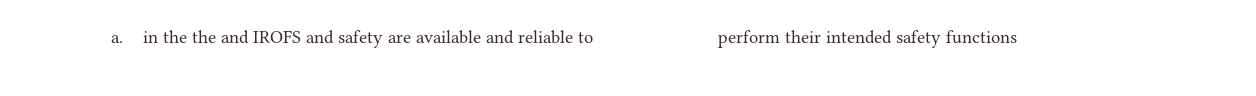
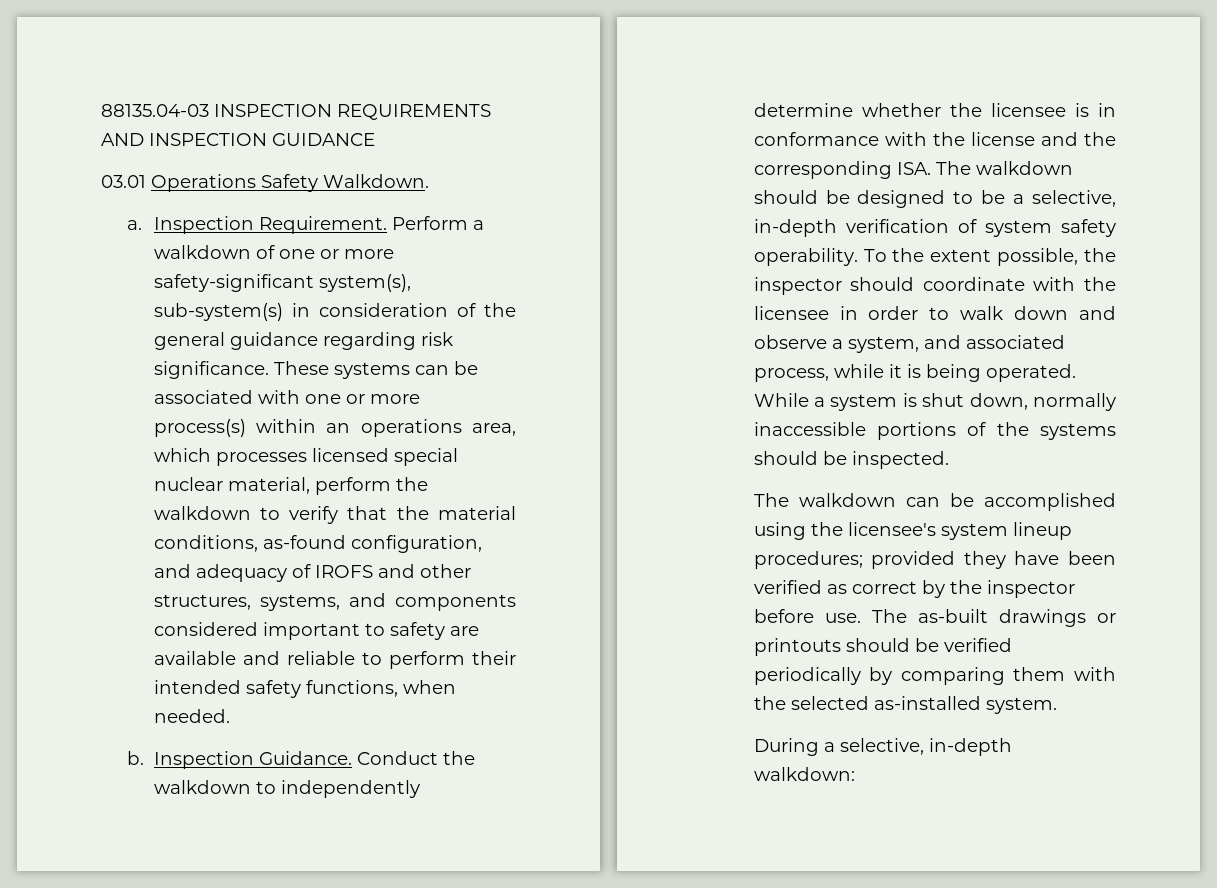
[110,30,334,44] a. in the the and IROFS and -> [101,104,491,120] [101,133,375,146] [101,174,429,192] [127,216,484,234] [153,245,394,259] [153,274,411,292] [153,303,517,321] [153,332,453,350] [153,361,478,379] [153,390,420,404] [153,419,516,437] [153,448,458,466] [153,477,428,495] [153,506,516,524] [153,535,482,553] [153,564,471,582] [153,593,516,611] [153,622,385,640] 88135.04-03 INSPECTION REQUIREMENTS AND INSPECTION GUIDANCE // 03.01 Operations Safety Walkdown. // a. Inspection Requirement. Perform a walkdown of one or more safety-significant system(s), sub-system(s) in consideration of the general guidance regarding risk significance. These systems can be associated with one or more process(s) within an operations area, which processes licensed special nuclear material, perform the walkdown to verify that the material conditions, as-found configuration, and adequacy of IROFS and other structures, systems, and components considered important to
[945,30,1017,44] functions -> [305,680,456,697] [153,709,230,723] [127,751,475,769] [153,780,420,798] [753,103,1116,117] [753,132,1116,146] [753,161,1073,179] [753,190,1116,208] [753,219,1116,237] [753,248,1116,266] [753,277,1116,295] [753,306,1116,320] [753,335,1065,353] [753,364,1076,382] [753,393,1116,411] [753,422,1116,440] [753,451,949,469] [753,493,1116,511] [753,522,1072,540] [753,551,1116,569] [753,580,1075,598] [753,609,1116,627] [753,638,1012,656] [753,667,1116,685] [753,696,1057,714] [753,738,1012,756] [753,767,855,781] functions, when needed. // b. Inspection Guidance. Conduct the walkdown to independently determine whether the licensee is in conformance with the license and the corresponding ISA. The walkdown should be designed to be a selective, in-depth verification of system safety operability. To the extent possible, the inspector should coordinate with the licensee in order to walk down and observe a system, and associated process, while it is being operated. While a system is shut down, normally inaccessible portions of the systems should be inspected. // The walkdown can be accomplished using the licensee's system lineup procedures; provided they have been verified as correct by the inspector before use. The as-built drawings or printouts should be verified periodically by comparing them with the selected as-installed system. // During a selective, in-depth walkdown:

